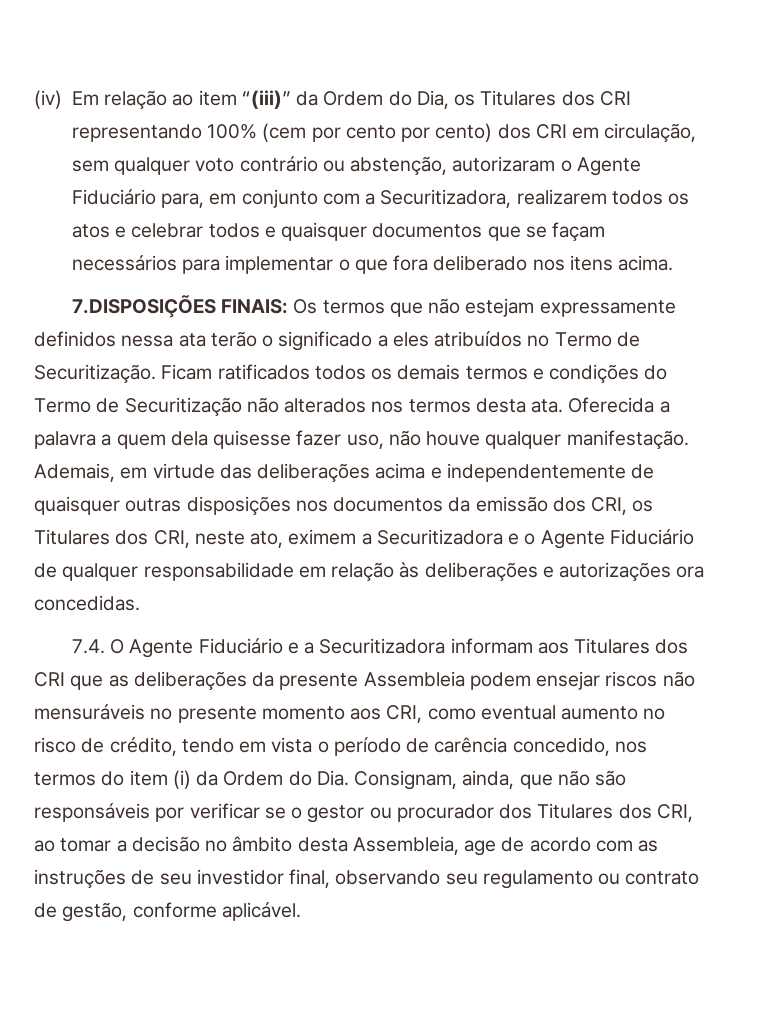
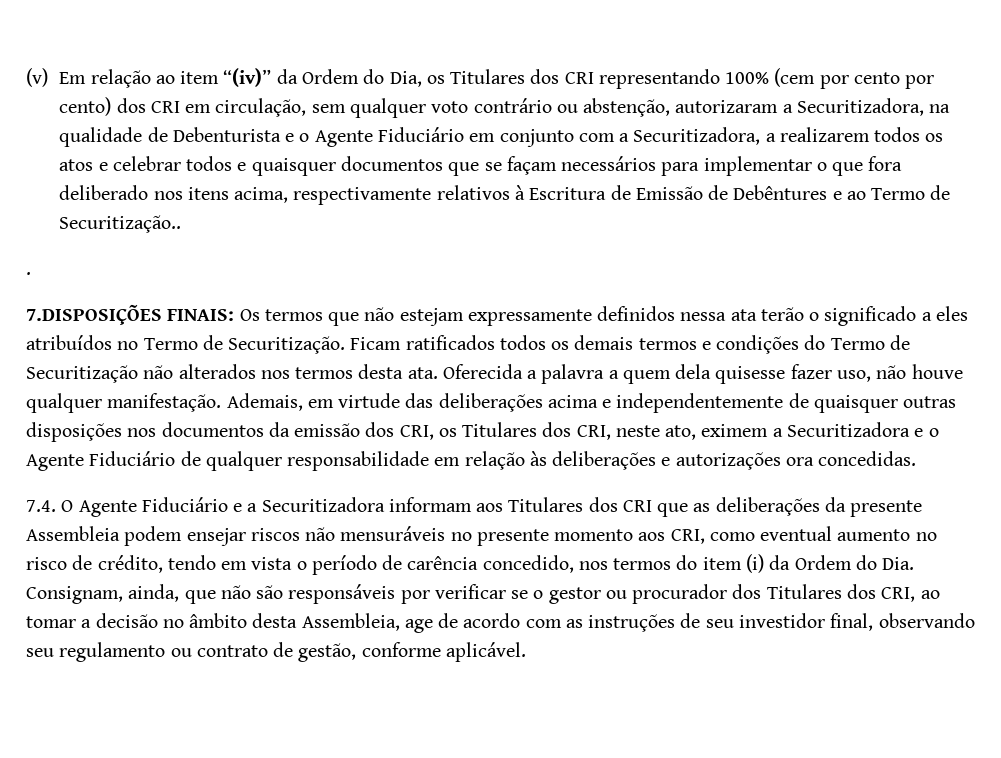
[34,90,62,109] (iv) -> [26,68,48,87] (v)
[241,90,291,109] “(iii)” -> [223,68,272,87] “(iv)”
[560,157,641,176] [71,189,205,208] o Agente Fiduciário para, -> [782,98,951,116] [59,127,464,147] a Securitizadora, na qualidade de Debenturista e o Agente Fiduciário
(512, 198) none -> [765,133,776,142] a
[618,255,674,271] acima. -> [234,185,951,205] [59,215,182,233] [26,272,31,275] acima, respectivamente relativos à Escritura de Emissão de Debêntures e ao Termo de Securitização.. // .

